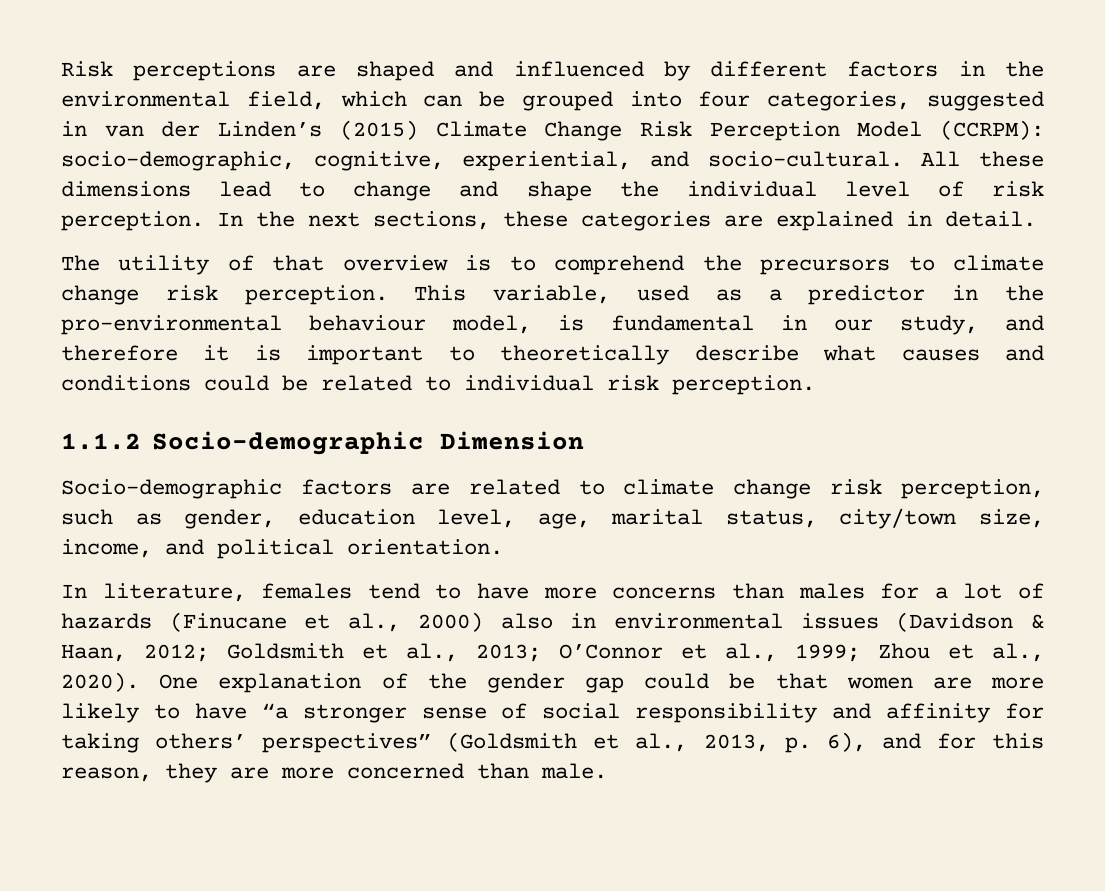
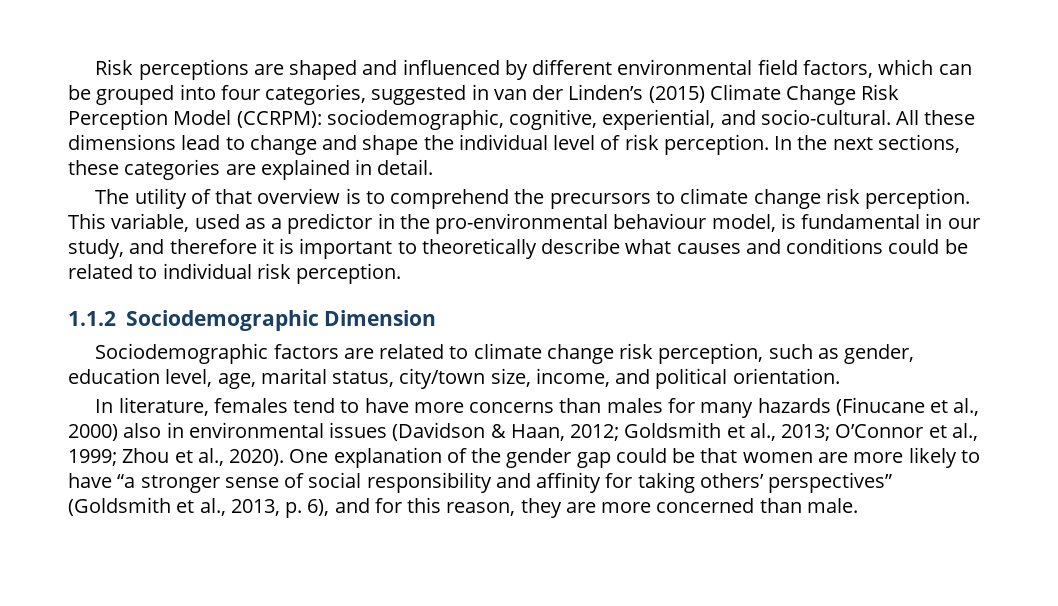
[847,61,1044,77] [61,91,325,110] factors in the environmental field, -> [617,59,873,78] environmental field factors,
[61,151,295,171] socio-demographic, -> [326,109,504,130] sociodemographic,
[152,431,425,455] Socio-demographic -> [125,310,319,331] Sociodemographic
[61,479,282,499] Socio-demographic -> [95,343,269,364] Sociodemographic
[934,583,1045,599] a lot of -> [700,402,754,418] many

